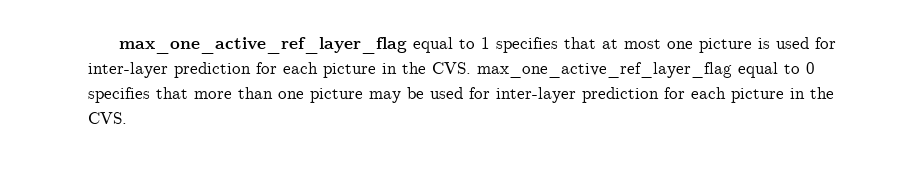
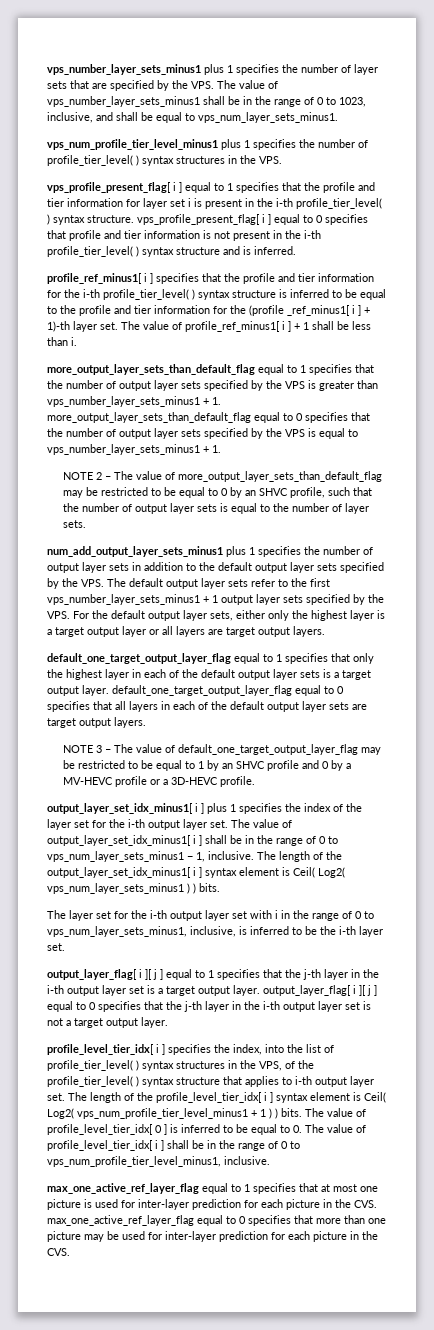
(118, 45) none -> [47,64,378,75] [47,80,278,91] [47,96,366,107] [47,112,338,123] [47,139,368,150] [47,155,282,166] [47,182,375,193] [47,198,382,209] [47,214,368,225] [47,230,321,241] [47,246,296,257] [47,273,374,284] [47,289,386,300] [47,305,370,316] [47,321,371,332] [47,337,77,346] [47,364,374,375] [47,380,378,391] [47,396,221,407] [47,412,370,423] [47,428,358,439] [47,444,221,455] [62,471,382,482] [62,487,372,498] [62,503,369,514] [62,520,86,528] [47,546,373,557] [47,562,384,573] [47,578,330,589] [47,594,384,605] [47,610,385,621] [47,626,325,637] [47,653,374,664] [47,669,371,680] [47,685,344,696] [47,701,367,712] [47,717,146,728] [62,744,381,755] [62,760,351,771] [62,776,255,787] [47,803,362,814] [47,819,292,830] [47,835,338,846] [47,851,342,862] [47,867,345,878] [47,883,220,894] [47,910,374,921] [47,926,383,937] [47,943,65,951] [47,969,379,980] [47,985,377,996] [47,1001,371,1012] [47,1017,168,1028] [47,1044,334,1055] [47,1060,314,1071] [47,1076,374,1087] [47,1092,386,1103] [47,1108,366,1119] [47,1124,366,1135] [47,1140,300,1151] [47,1156,270,1167] vps_number_layer_sets_minus1 plus 1 specifies the number of layer sets that are specified by the VPS. The value of vps_number_layer_sets_minus1 shall be in the range of 0 to 1023, inclusive, and shall be equal to vps_num_layer_sets_minus1. // vps_num_profile_tier_level_minus1 plus 1 specifies the number of profile_tier_level( ) syntax structures in the VPS. // vps_profile_present_flag[ i ] equal to 1 specifies that the profile and tier information for layer set i is present in the i-th profile_tier_level( ) syntax structure. vps_profile_present_flag[ i ] equal to 0 specifies that profile and tier information is not present in the i-th profile_tier_level( ) syntax structure and is inferred. // profile_ref_minus1[ i ] specifies that the profile and tier information for the i-th profile_tier_level( ) syntax structure is inferred to be equal to the profile and tier information for the (profile _ref_minus1[ i ] + 1)-th layer set. The value of profile_ref_minus1[ i ] + 1 shall be less than i. // more_output_layer_sets_than_default_flag equal to 1 specifies that the number of output layer sets specified by the VPS is greater than vps_number_layer_sets_minus1 + 1. more_output_layer_sets_than_default_flag equal to 0 specifies that the number of output layer sets specified by the VPS is equal to vps_number_layer_sets_minus1 + 1. // NOTE 2 – The value of more_output_layer_sets_than_default_flag may be restricted to be equal to 0 by an SHVC profile, such that the number of output layer sets is equal to the number of layer sets. // num_add_output_layer_sets_minus1 plus 1 specifies the number of output layer sets in addition to the default output layer sets specified by the VPS. The default output layer sets refer to the first vps_number_layer_sets_minus1 + 1 output layer sets specified by the VPS. For the default output layer sets, either only the highest layer is a target output layer or all layers are target output layers. // default_one_target_output_layer_flag equal to 1 specifies that only the highest layer in each of the default output layer sets is a target output layer. default_one_target_output_layer_flag equal to 0 specifies that all layers in each of the default output layer sets are target output layers. // NOTE 3 – The value of default_one_target_output_layer_flag may be restricted to be equal to 1 by an SHVC profile and 0 by a MV-HEVC profile or a 3D-HEVC profile. // output_layer_set_idx_minus1[ i ] plus 1 specifies the index of the layer set for the i-th output layer set. The value of output_layer_set_idx_minus1[ i ] shall be in the range of 0 to vps_num_layer_sets_minus1 − 1, inclusive. The length of the output_layer_set_idx_minus1[ i ] syntax element is Ceil( Log2( vps_num_layer_sets_minus1 ) ) bits. // The layer set for the i-th output layer set with i in the range of 0 to vps_num_layer_sets_minus1, inclusive, is inferred to be the i-th layer set. // output_layer_flag[ i ][ j ] equal to 1 specifies that the j-th layer in the i-th output layer set is a target output layer. output_layer_flag[ i ][ j ] equal to 0 specifies that the j-th layer in the i-th output layer set is not a target output layer. // profile_level_tier_idx[ i ] specifies the index, into the list of profile_tier_level( ) syntax structures in the VPS, of the profile_tier_level( ) syntax structure that applies to i-th output layer set. The length of the profile_level_tier_idx[ i ] syntax element is Ceil( Log2( vps_num_profile_tier_level_minus1 + 1 ) ) bits. The value of profile_level_tier_idx[ 0 ] is inferred to be equal to 0. The value of profile_level_tier_idx[ i ] shall be in the range of 0 to vps_num_profile_tier_level_minus1, inclusive. //

